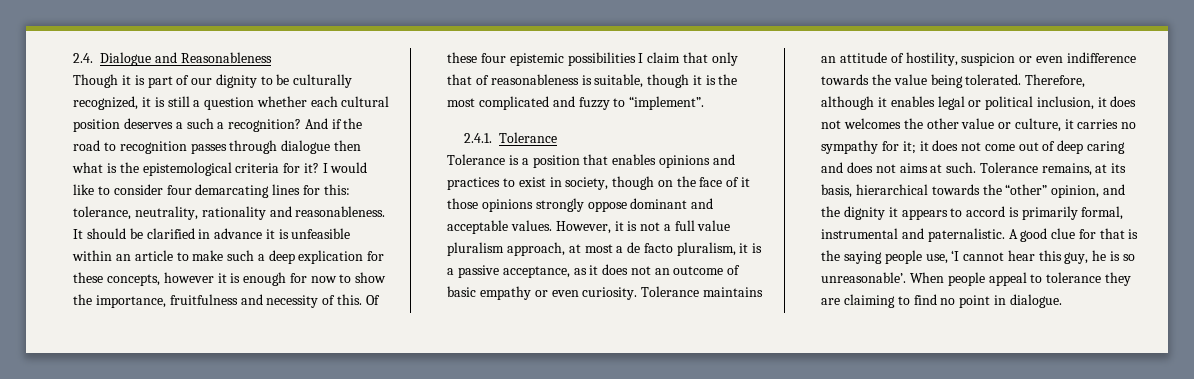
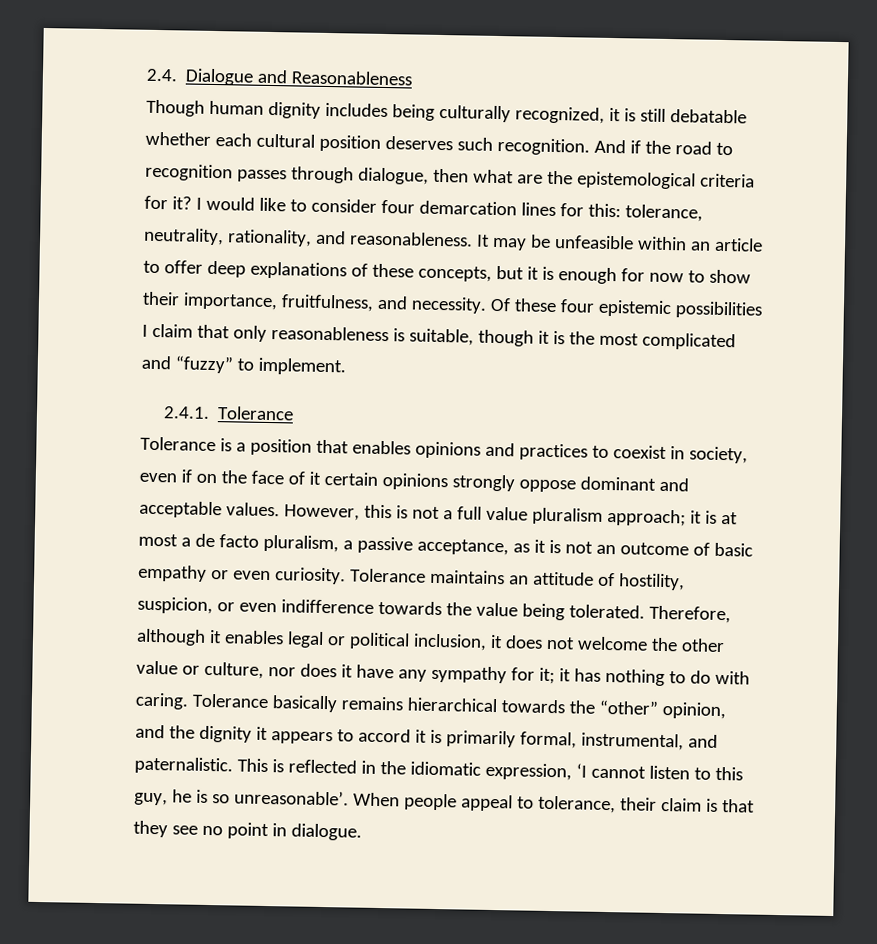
[121,74,290,88] it is part of our dignity to be -> [208,100,435,121] human dignity includes being
[193,97,255,110] a question -> [669,109,747,124] debatable
[175,118,302,132] a such a recognition? -> [456,137,590,156] such recognition.
[281,140,331,154] dialogue -> [357,167,429,185] dialogue,
[106,163,117,173] is -> [516,174,543,184] are
[195,184,270,198] demarcating -> [418,200,517,216] demarcation
[201,206,266,220] rationality -> [226,229,312,247] rationality,
[86,228,289,239] should be clarified in advance it is -> [491,234,551,251] may be
[192,250,385,264] make such a deep explication for -> [163,260,368,280] offer deep explanations of
[163,272,214,283] however -> [495,265,524,280] but
[73,294,362,308] the importance, fruitfulness and necessity of this. -> [141,291,487,314] their importance, fruitfulness, and necessity.
[447,74,489,85] that of -> (267, 333) none
[578,96,705,110] fuzzy to “implement”. -> [174,355,346,376] “fuzzy” to implement.
[518,177,546,187] exist -> [612,445,667,460] coexist
[612,176,655,190] though -> [138,469,193,483] even if
[447,198,479,209] those -> [323,471,378,486] certain
[614,221,624,231] it -> [363,504,392,519] this
[506,242,565,256] approach, -> [606,508,717,527] approach; it is
[739,243,763,253] it is -> (339, 543) none
[602,264,629,275] does -> [548,539,561,554] is
[961,53,1016,66] suspicion -> [136,596,213,615] suspicion,
[843,118,901,129] welcomes -> [576,636,648,651] welcome
[1064,119,1137,129] [821,140,1125,154] [821,162,1127,176] [821,184,853,198] it carries no sympathy for it; it does not come out of deep caring and does not aims at such. Tolerance remains, at its basis, -> [267,663,750,687] [134,692,404,713] nor does it have any sympathy for it; it has nothing to do with caring. Tolerance basically remains
(1006, 211) none -> [414,729,427,743] it
[821,228,899,239] instrumental -> [580,732,684,751] instrumental,
[1008,228,1139,242] [821,250,1035,264] A good clue for that is the saying people use, ‘I cannot hear -> [236,758,711,781] This is reflected in the idiomatic expression, ‘I cannot listen to
[1046,272,1131,286] [821,294,937,308] tolerance they are claiming to find -> [537,795,755,814] [132,820,198,838] tolerance, their claim is that they see

